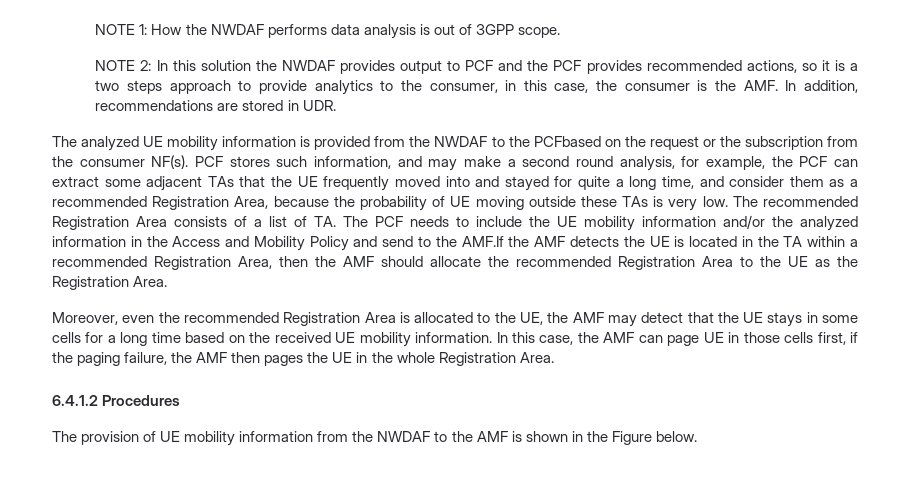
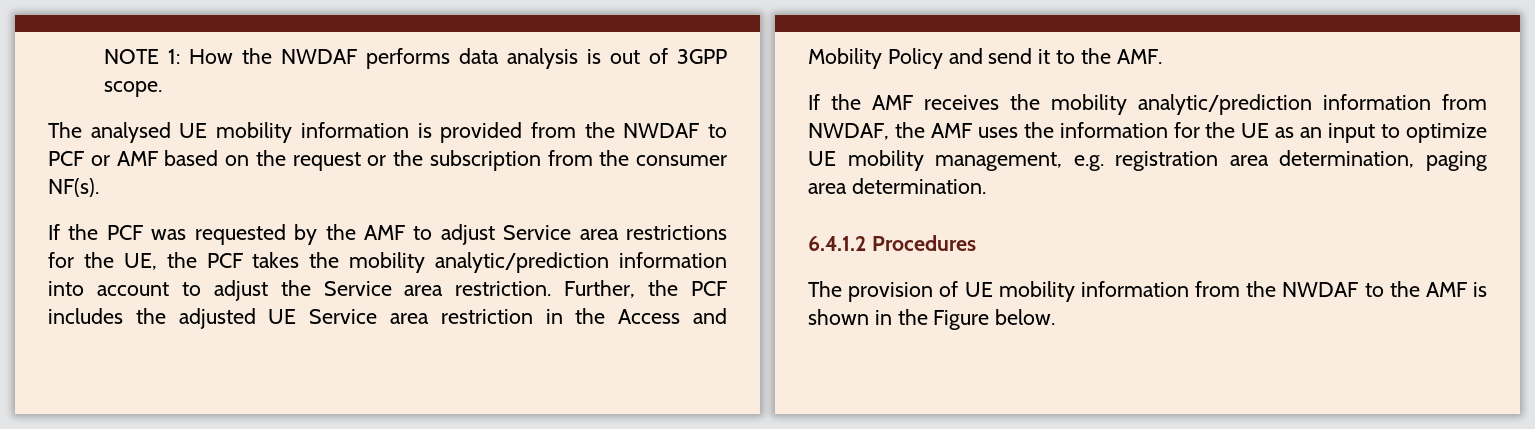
[95,60,858,74] [95,80,858,95] [95,100,336,111] [52,136,140,151] // NOTE 2: In this solution the NWDAF provides output to PCF and the PCF provides recommended actions, so it is a two steps approach to provide analytics to the consumer, in this case, the consumer is the AMF. In addition, recommendations are stored in UDR. // The analyzed -> [48,122,171,143] // The analysed
[508,136,601,147] the PCFbased -> [48,150,219,166] PCF or AMF based
[195,156,858,171] [52,176,858,191] [52,196,858,211] [52,215,858,231] [52,236,126,247] PCF stores such information, and may make a second round analysis, for example, the PCF can extract some adjacent TAs that the UE frequently moved into and stayed for quite a long time, and consider them as a recommended Registration Area, because the probability of UE moving outside these TAs is very low. The recommended Registration Area consists of a list of TA. The PCF needs to include the UE mobility information and/or the analyzed information -> [48,224,727,245] [48,252,727,273] [48,280,727,301] [48,308,533,329] // If the PCF was requested by the AMF to adjust Service area restrictions for the UE, the PCF takes the mobility analytic/prediction information into account to adjust the Service area restriction. Further, the PCF includes the adjusted UE Service area restriction
[418,236,858,247] [52,256,858,270] [52,276,168,290] [52,312,858,327] [52,332,859,347] [52,352,554,366] to the AMF.If the AMF detects the UE is located in the TA within a recommended Registration Area, then the AMF should allocate the recommended Registration Area to the UE as the Registration Area. // Moreover, even the recommended Registration Area is allocated to the UE, the AMF may detect that the UE stays in some cells for a long time based on the received UE mobility information. In this case, the AMF can page UE in those cells first, if the paging failure, the AMF then pages the UE in the whole Registration Area. -> [1038,48,1162,64] [808,94,1487,115] [808,122,1487,143] [808,150,1487,171] [808,178,986,194] it to the AMF. // If the AMF receives the mobility analytic/prediction information from NWDAF, the AMF uses the information for the UE as an input to optimize UE mobility management, e.g. registration area determination, paging area determination.

